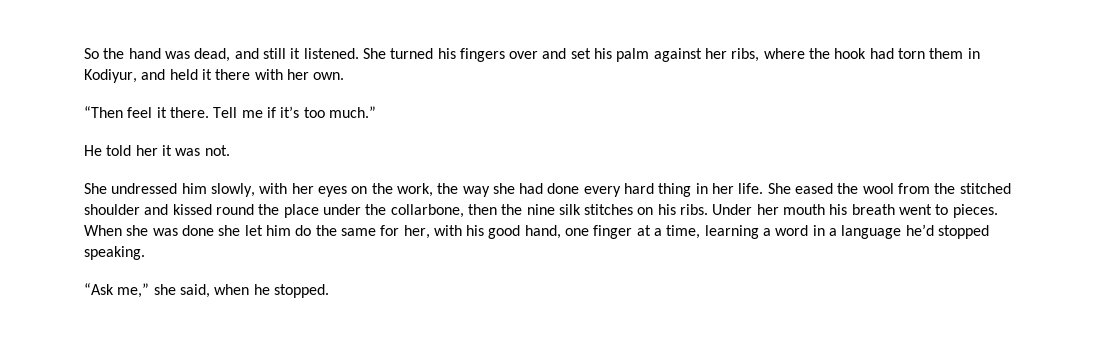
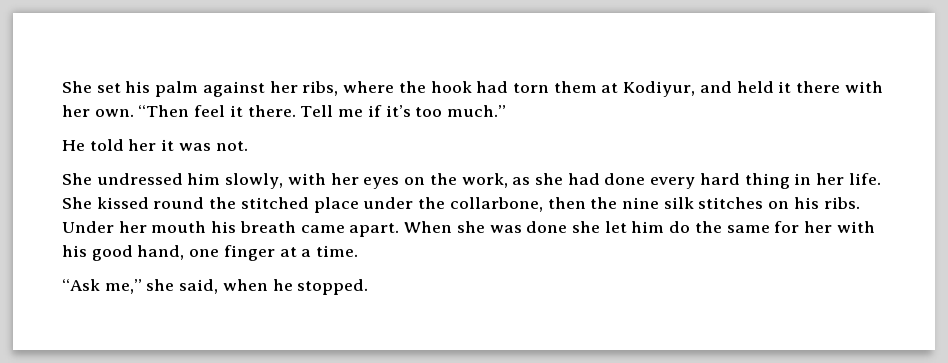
[84,48,567,62] So the hand was dead, and still it listened. She turned his fingers over and -> [62,81,92,93] She
[967,48,980,59] in -> [601,83,619,93] at
(345, 76) // -> (134, 113) none
[437,183,490,197] the way -> [512,177,531,185] as
[795,183,1011,194] [84,204,169,215] eased the wool from the stitched shoulder and -> (92, 203) none
(280, 209) none -> [240,197,309,209] stitched
[899,204,998,218] went to pieces. -> [300,223,400,237] came apart.
[403,225,430,239] her, -> [804,221,833,233] her
[666,224,989,239] [84,246,145,260] time, learning a word in a language he’d stopped speaking. -> [316,245,359,257] time.

